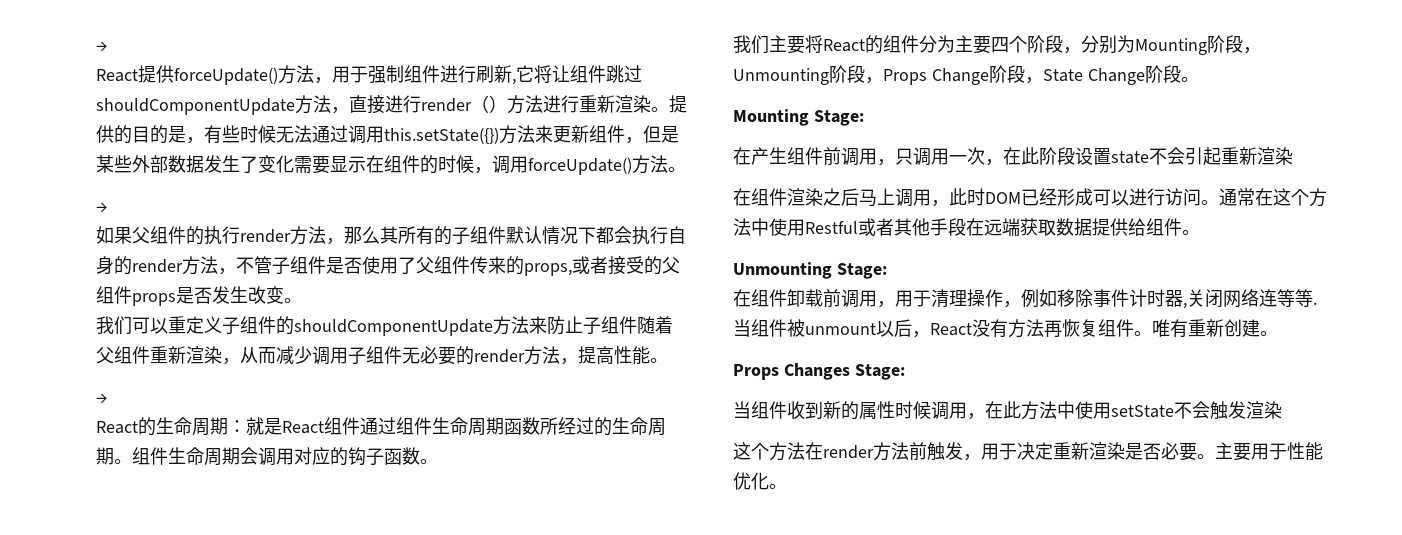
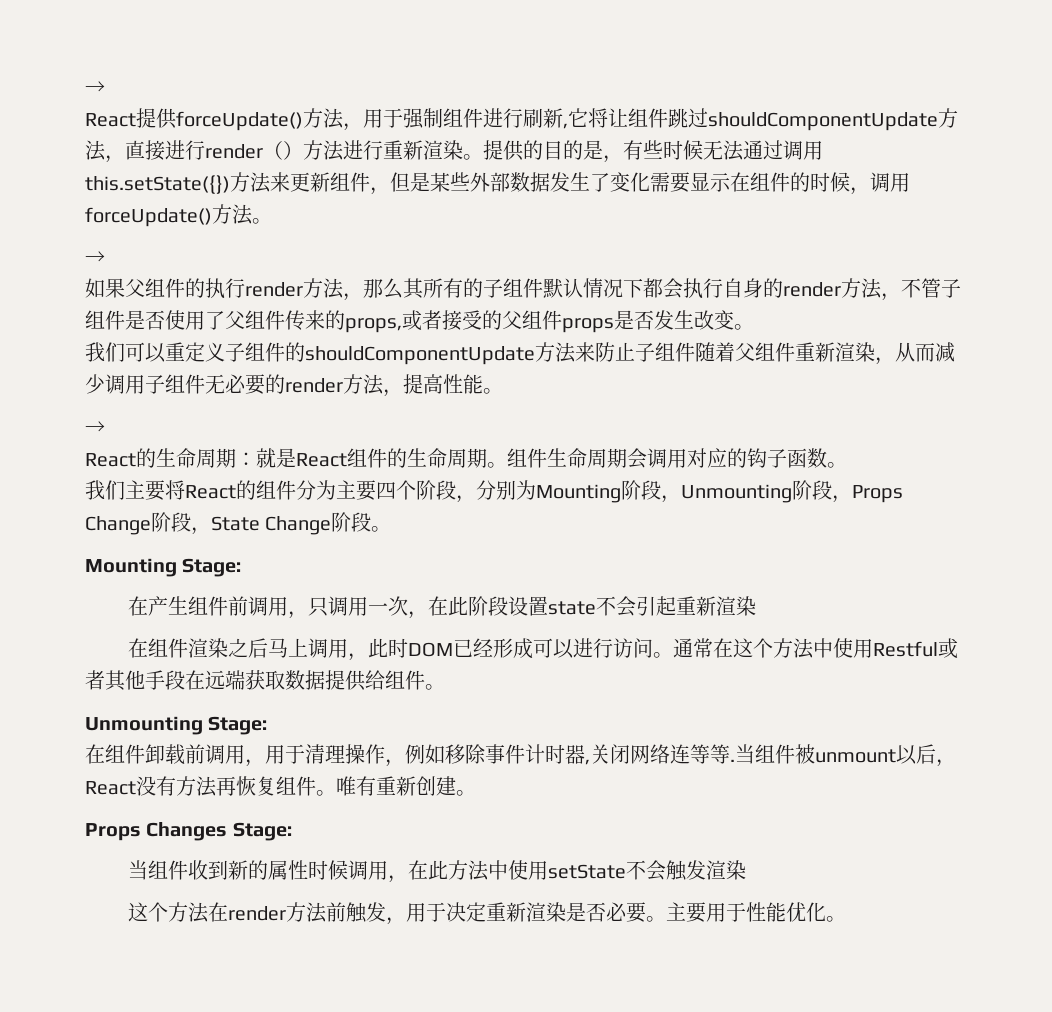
[360,417,594,436] 通过组件生命周期函数所经过 -> (387, 458) none

